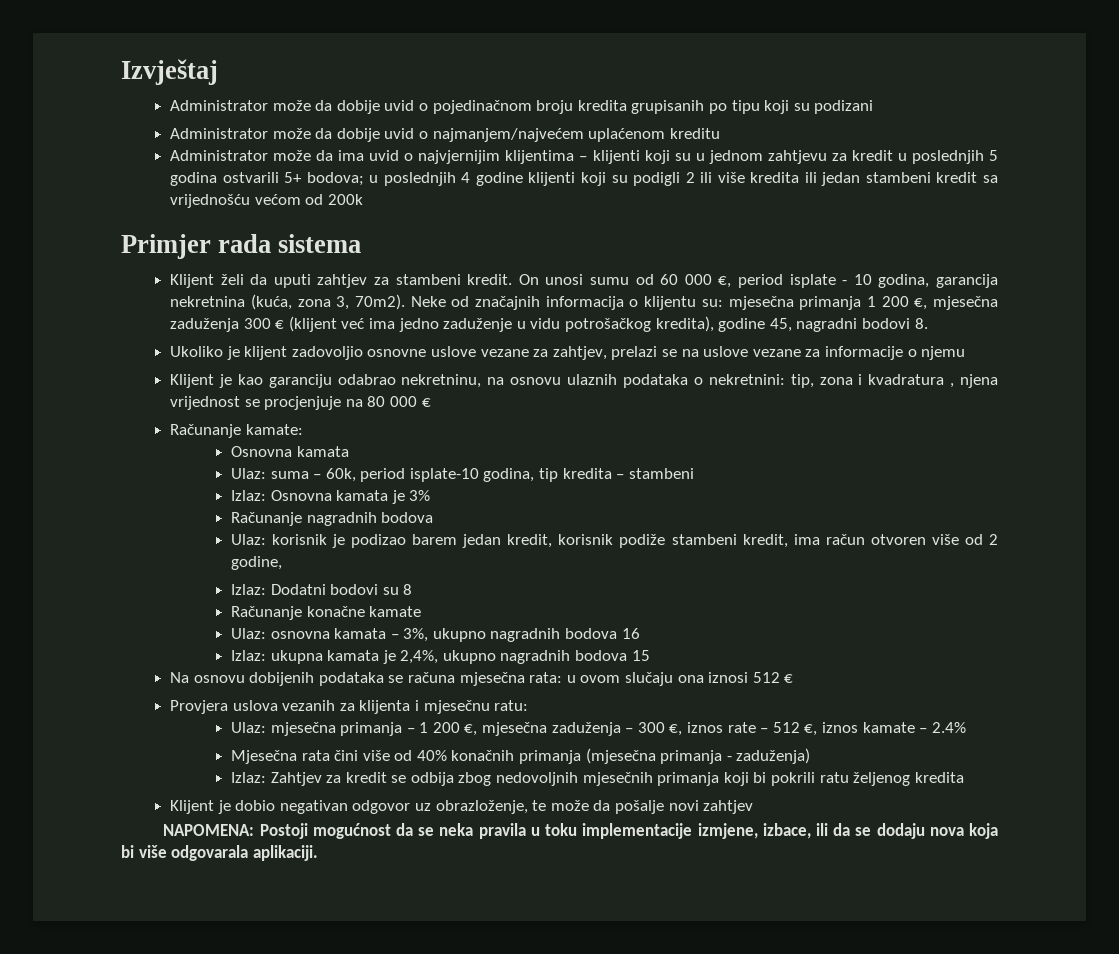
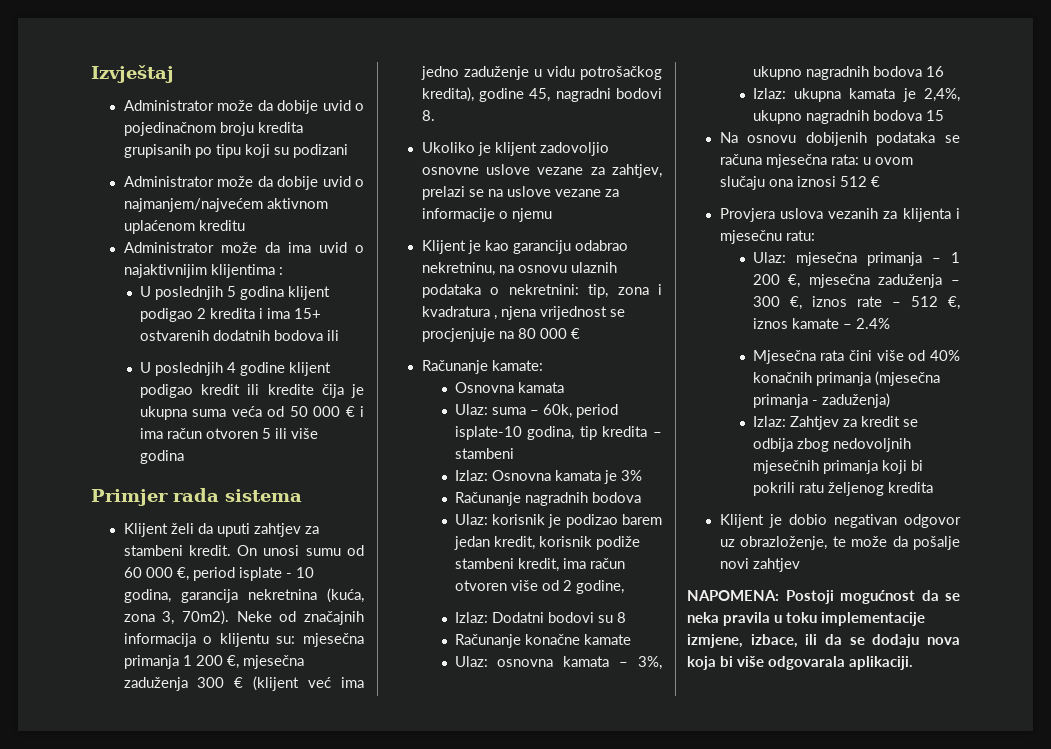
(584, 135) none -> [266,198,328,209] aktivnom
[418,150,998,164] [170,172,999,186] [170,194,363,208] najvjernijim klijentima – klijenti koji su u jednom zahtjevu za kredit u poslednjih 5 godina ostvarili 5+ bodova; u poslednjih 4 godine klijenti koji su podigli 2 ili više kredita ili jedan stambeni kredit sa vrijednošću većom od 200k -> [123,264,283,278] [140,286,331,300] [140,308,322,322] [140,330,340,341] [140,362,332,376] [140,384,364,398] [140,406,364,420] [140,428,319,439] [140,450,185,464] najaktivnijim klijentima : // U poslednjih 5 godina klijent podigao 2 kredita i ima 15+ ostvarenih dodatnih bodova ili // U poslednjih 4 godine klijent podigao kredit ili kredite čija je ukupna suma veća od 50 000 € i ima račun otvoren 5 ili više godina

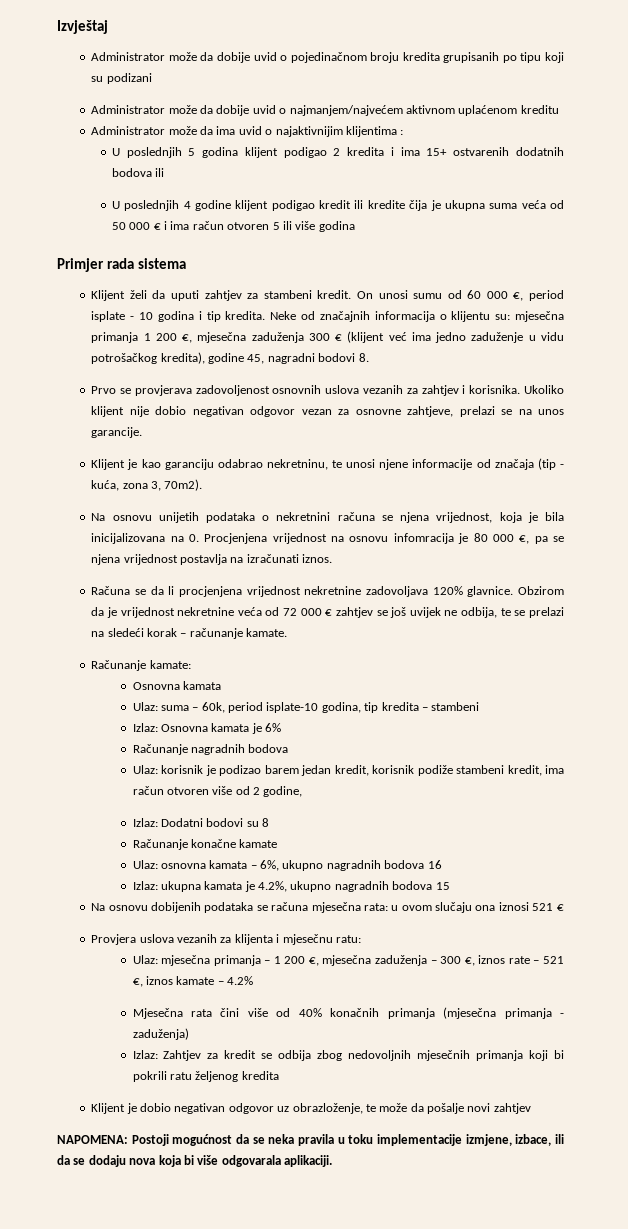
[123,588,364,603] [123,610,229,625] godina, garancija nekretnina (kuća, zona 3, 70m2). -> [157,311,266,322] godina i tip kredita.
[421,142,609,156] [421,164,662,178] [421,186,619,200] [421,208,552,222] Ukoliko je klijent zadovoljio osnovne uslove vezane za zahtjev, prelazi se na uslove vezane za informacije o njemu -> [91,385,564,396] [91,406,564,417] [91,427,143,438] Prvo se provjerava zadovoljenost osnovnih uslova vezanih za zahtjev i korisnika. Ukoliko klijent nije dobio negativan odgovor vezan za osnovne zahtjeve, prelazi se na unos garancije.
[498,262,617,273] [421,284,662,298] [421,306,625,320] [421,328,580,342] na osnovu ulaznih podataka o nekretnini: tip, zona i kvadratura , njena vrijednost se procjenjuje na 80 000 € -> [332,458,564,470] [91,479,203,491] [91,512,564,523] [91,533,564,544] [91,554,333,565] [91,586,564,597] [91,607,565,618] [91,628,288,639] te unosi njene informacije od značaja (tip - kuća, zona 3, 70m2). // Na osnovu unijetih podataka o nekretnini računa se njena vrijednost, koja je bila inicijalizovana na 0. Procjenjena vrijednost na osnovu infomracija je 80 000 €, pa se njena vrijednost postavlja na izračunati iznos. // Računa se da li procjenjena vrijednost nekretnine zadovoljava 120% glavnice. Obzirom da je vrijednost nekretnine veća od 72 000 € zahtjev se još uvijek ne odbija, te se prelazi na sledeći korak – računanje kamate.
[620,470,642,481] 3% -> [264,723,281,732] 6%
[638,656,662,670] 3%, -> [259,860,279,871] 6%,
[924,88,960,102] 2,4%, -> [257,881,287,892] 4.2%,
[839,176,867,187] 512 -> [532,903,554,911] 521
[910,296,938,307] 512 -> [543,956,565,964] 521
[855,318,890,329] 2.4% -> [226,976,253,985] 4.2%

